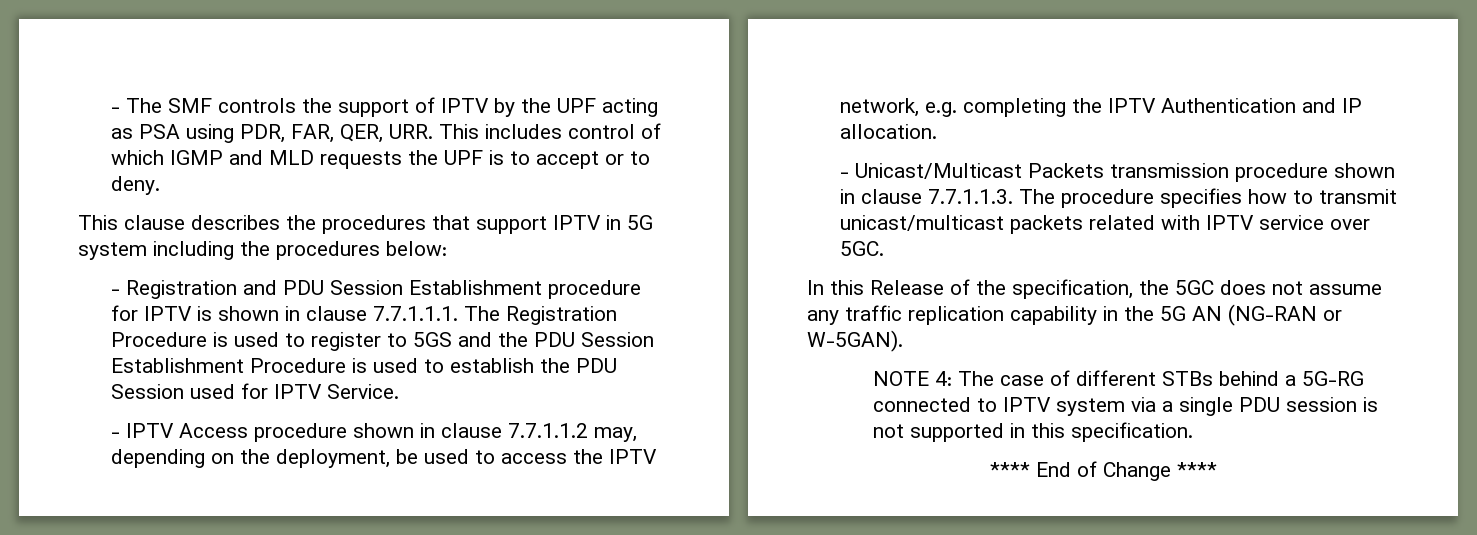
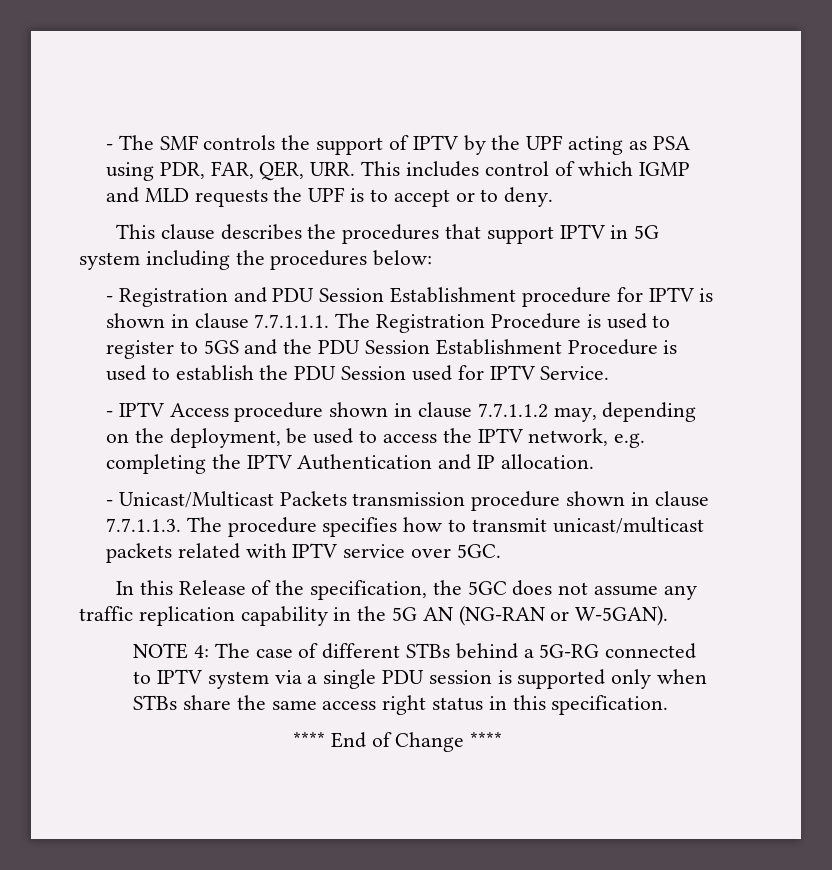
[872,423,1004,442] not supported -> [517,669,707,689] [133,695,483,715] supported only when STBs share the same access right status

